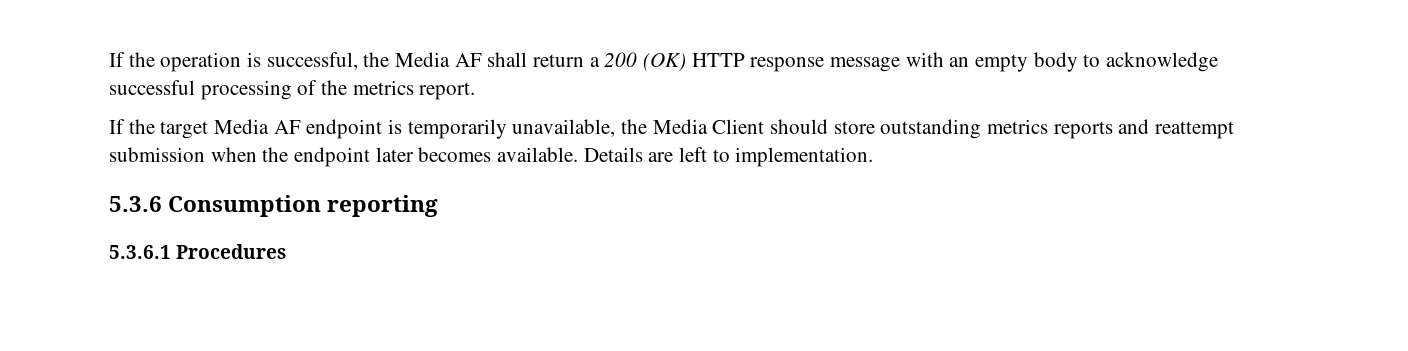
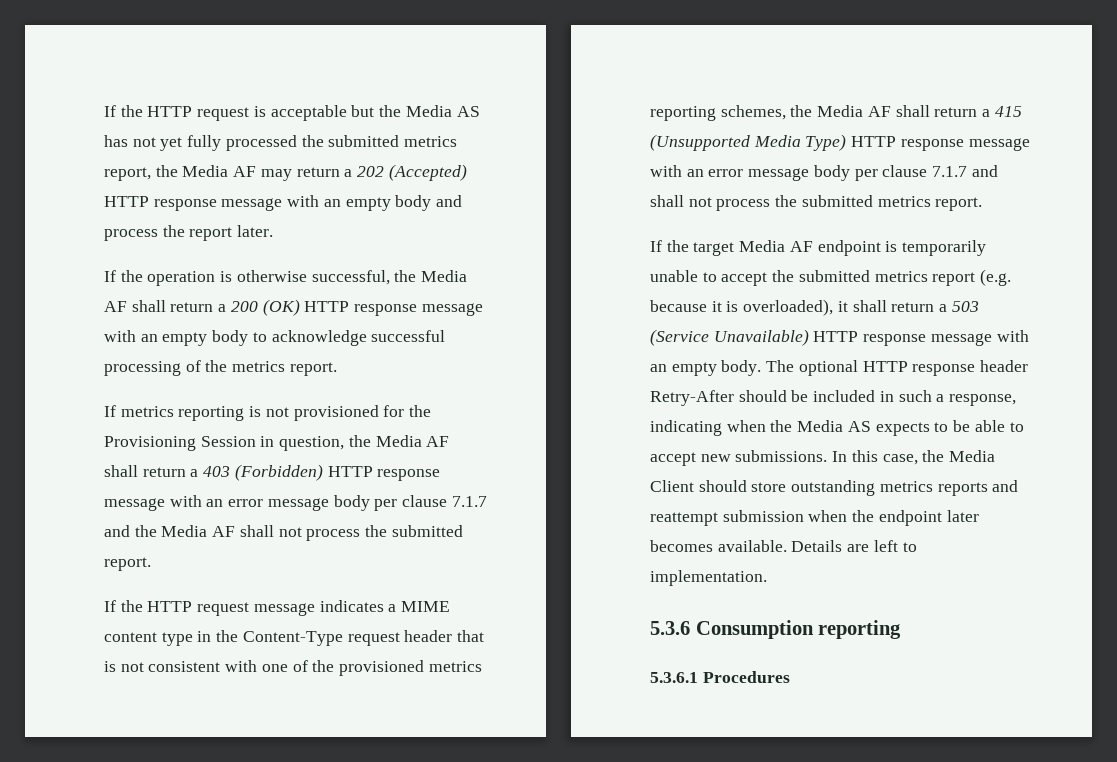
[109,52,155,67] If the -> [104,105,480,121] [104,135,458,151] [104,164,467,181] [104,195,463,211] [104,225,274,241] [104,270,143,282] If the HTTP request is acceptable but the Media AS has not yet fully processed the submitted metrics report, the Media AF may return a 202 (Accepted) HTTP response message with an empty body and process the report later. // If the
(262, 59) none -> [236,270,307,282] otherwise
(476, 91) none -> [104,405,432,421] [104,435,450,451] [104,464,441,481] [104,495,487,511] [104,525,463,541] [104,557,151,571] [104,600,451,616] [104,630,485,646] [104,660,482,676] [650,105,1022,121] [650,134,1030,151] [650,165,998,181] [650,195,983,211] // If metrics reporting is not provisioned for the Provisioning Session in question, the Media AF shall return a 403 (Forbidden) HTTP response message with an error message body per clause 7.1.7 and the Media AF shall not process the submitted report. // If the HTTP request message indicates a MIME content type in the Content-Type request header that is not consistent with one of the provisioned metrics reporting schemes, the Media AF shall return a 415 (Unsupported Media Type) HTTP response message with an error message body per clause 7.1.7 and shall not process the submitted metrics report.
[512,119,616,137] unavailable, -> [650,269,1012,286] [650,299,979,316] [650,329,1029,346] [650,360,1029,376] [650,390,1017,406] [650,420,1024,436] [650,450,918,466] unable to accept the submitted metrics report (e.g. because it is overloaded), it shall return a 503 (Service Unavailable) HTTP response message with an empty body. The optional HTTP response header Retry-After should be included in such a response, indicating when the Media AS expects to be able to accept new submissions. In this case,

